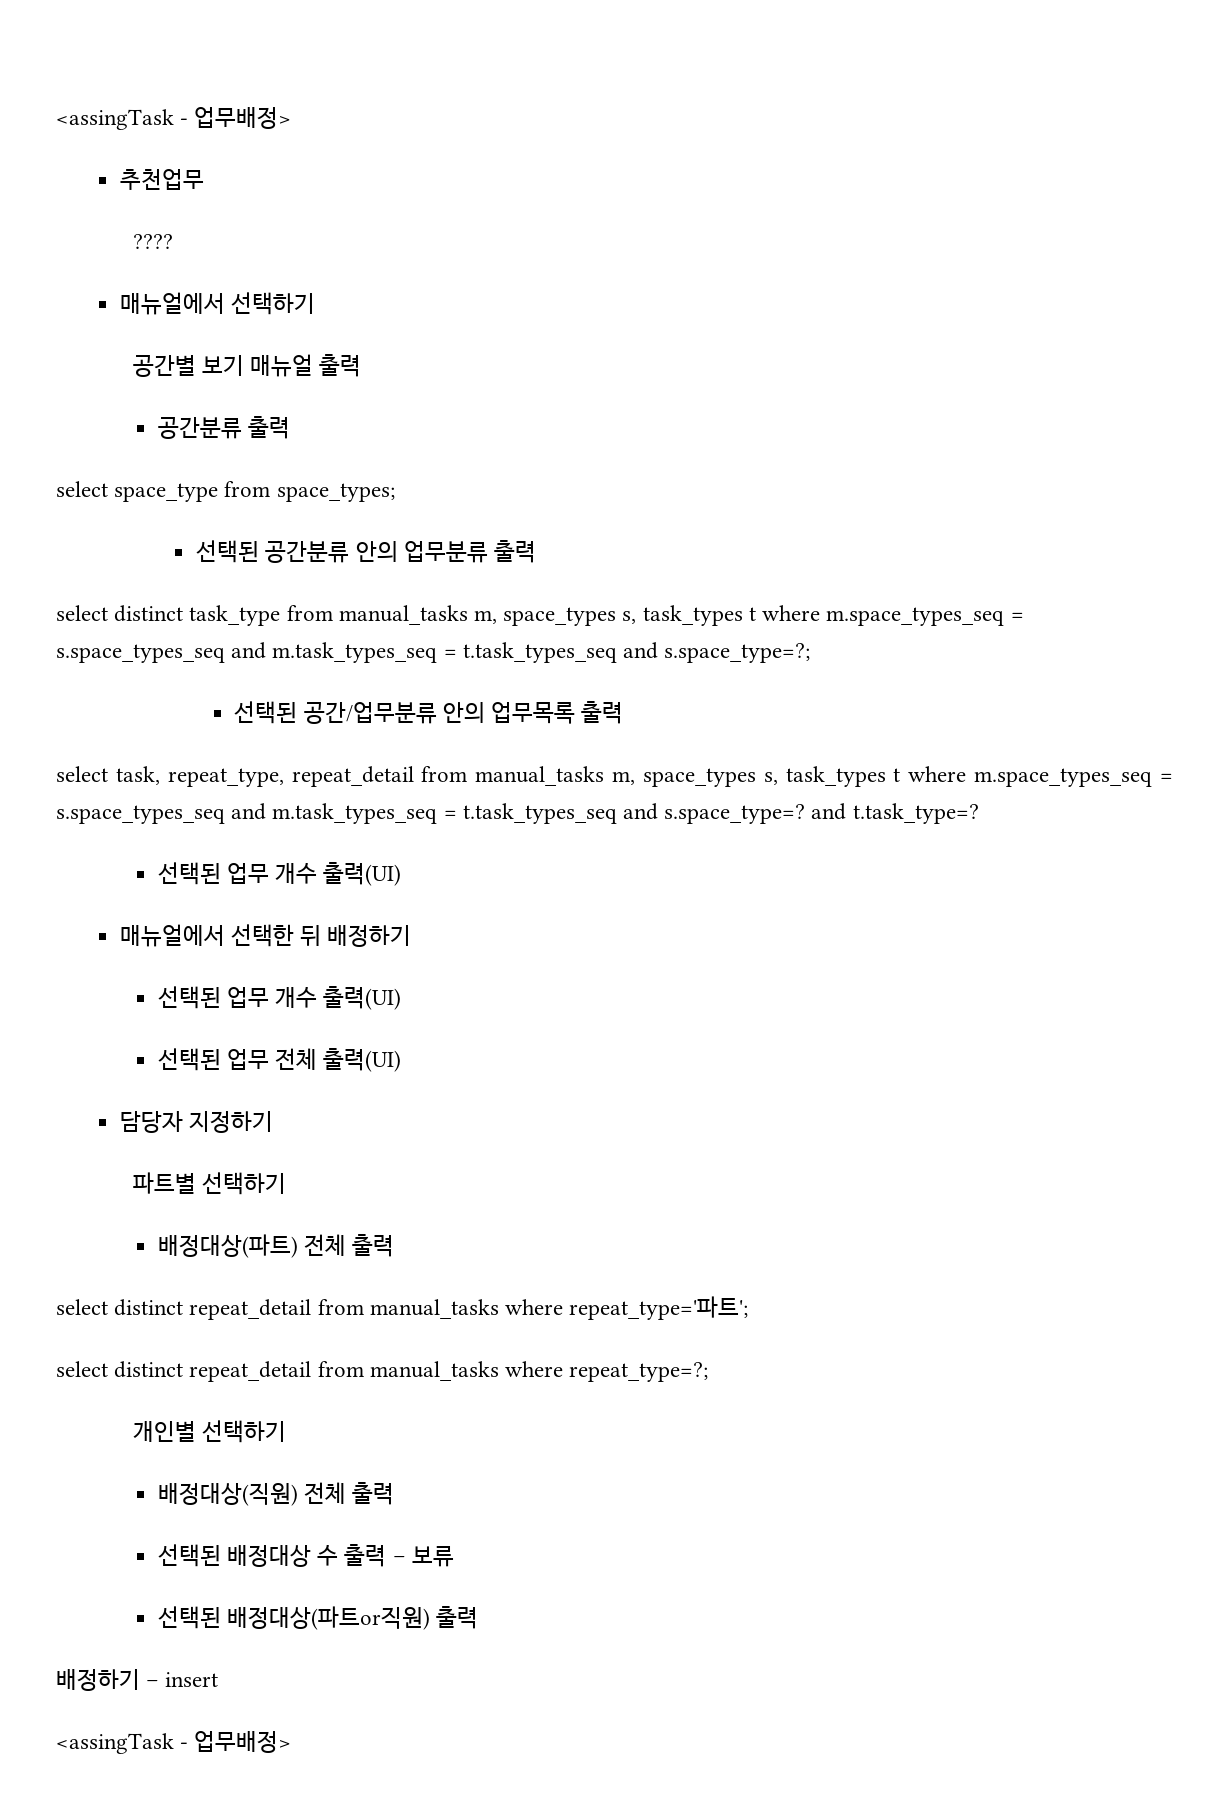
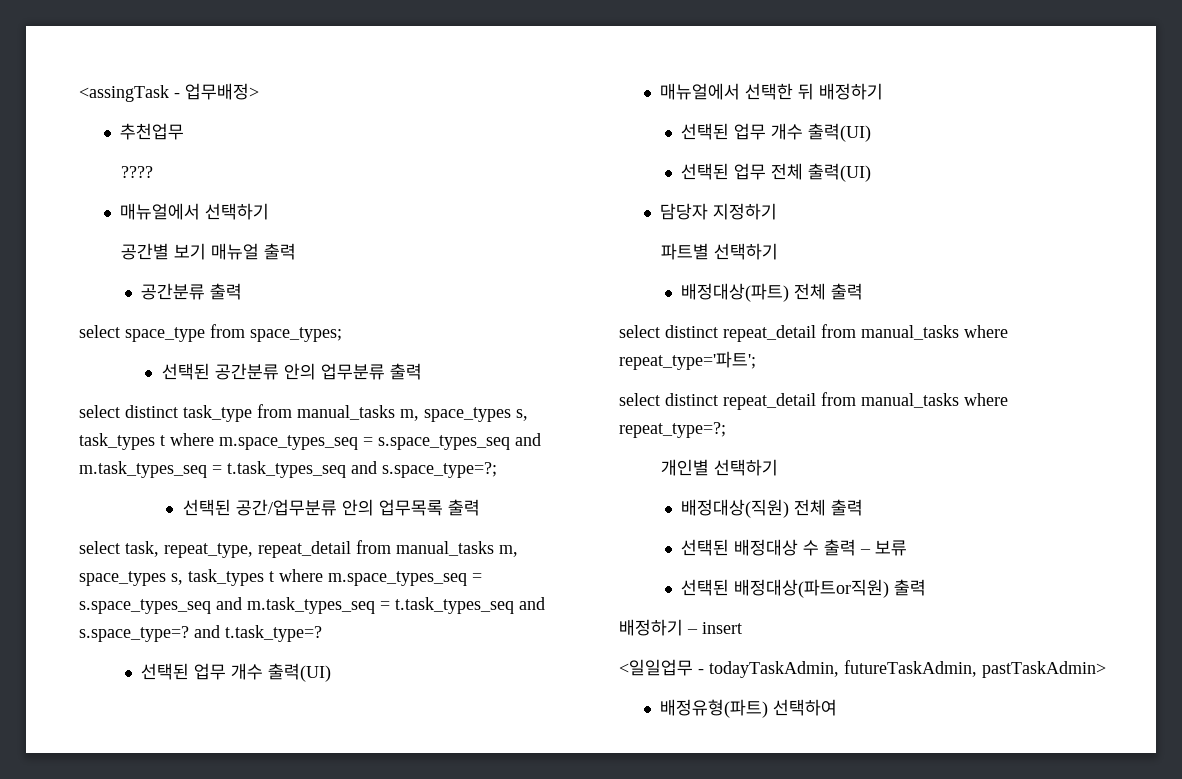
[56,1731,292,1754] <assingTask - 업무배정> -> [619,659,1106,678] [659,699,837,718] <일일업무 - todayTaskAdmin, futureTaskAdmin, pastTaskAdmin> // 배정유형(파트) 선택하여

